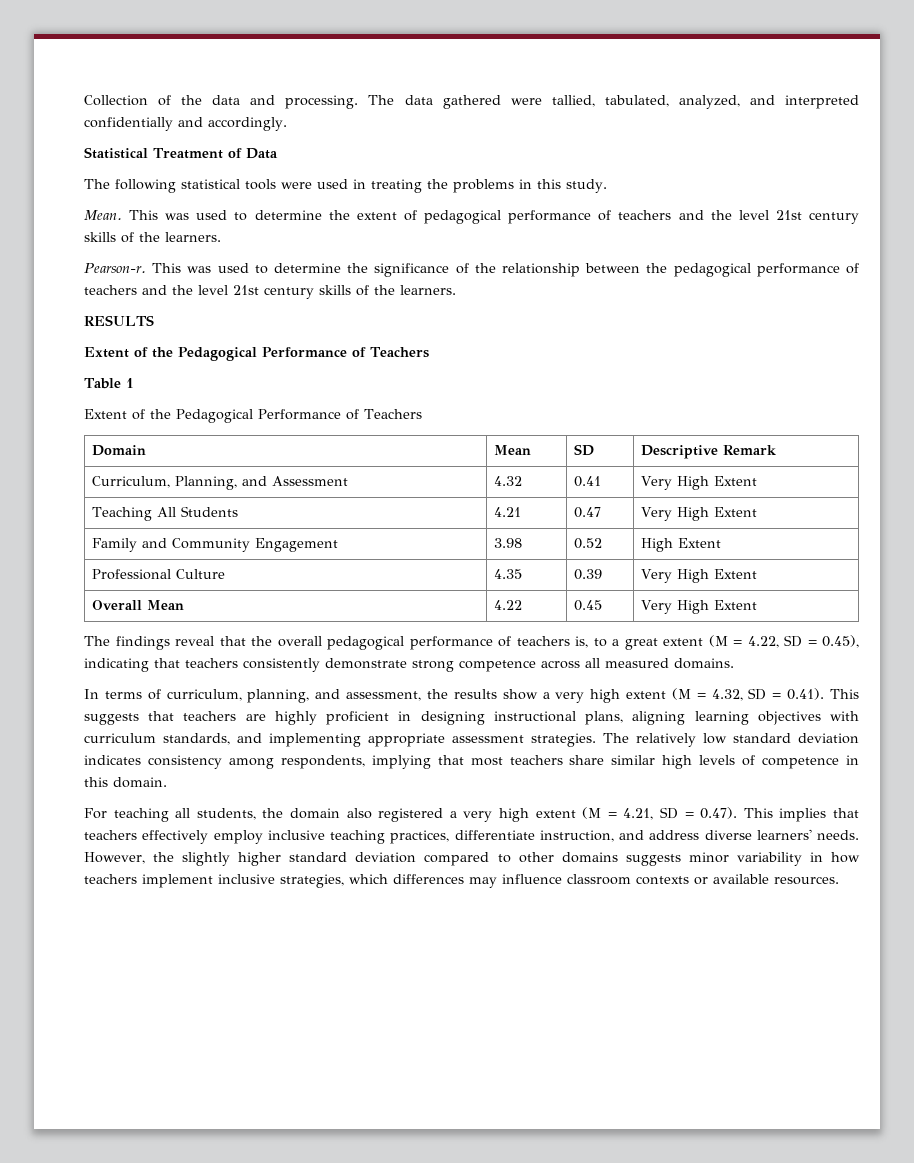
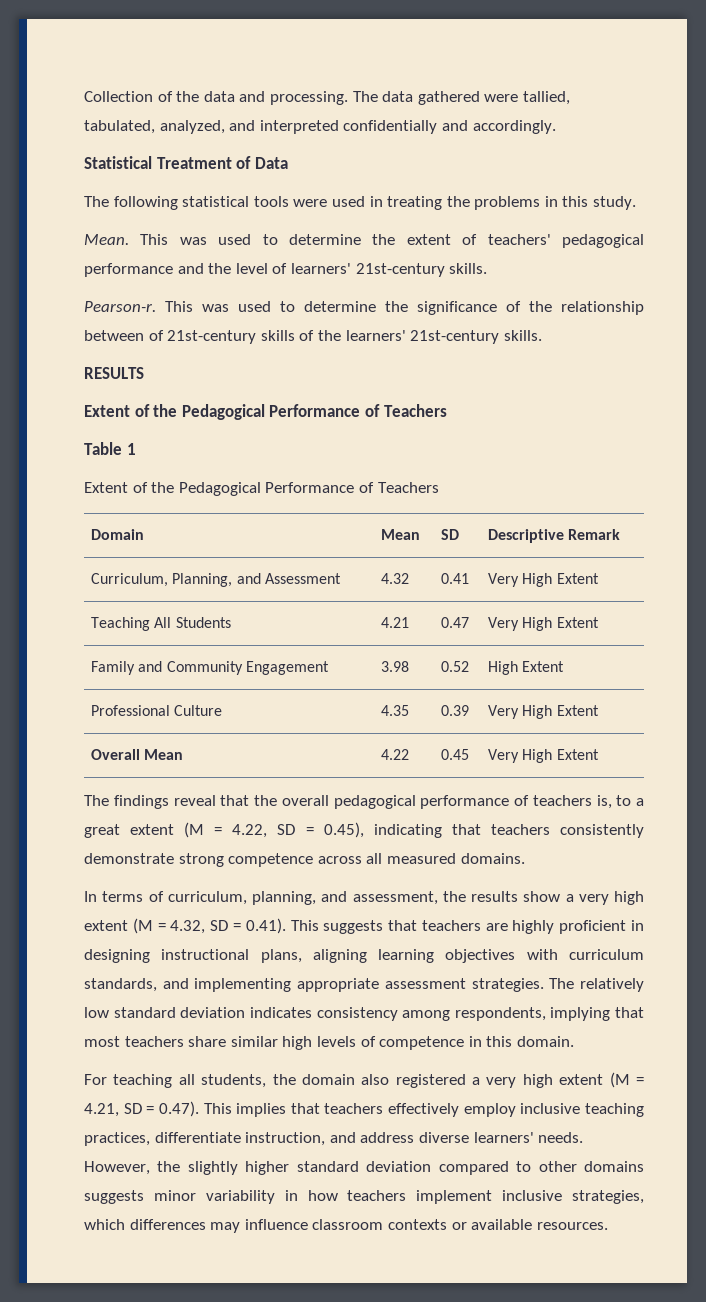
[424,210,860,224] [84,232,221,243] pedagogical performance of teachers and the level 21st century skills of the learners. -> [487,234,644,248] [84,263,488,277] teachers' pedagogical performance and the level of learners' 21st-century skills.
[646,263,860,277] [84,285,456,299] the pedagogical performance of teachers and the level 21st century skills of the learners. -> [148,330,542,344] of 21st-century skills of the learners' 21st-century skills.

